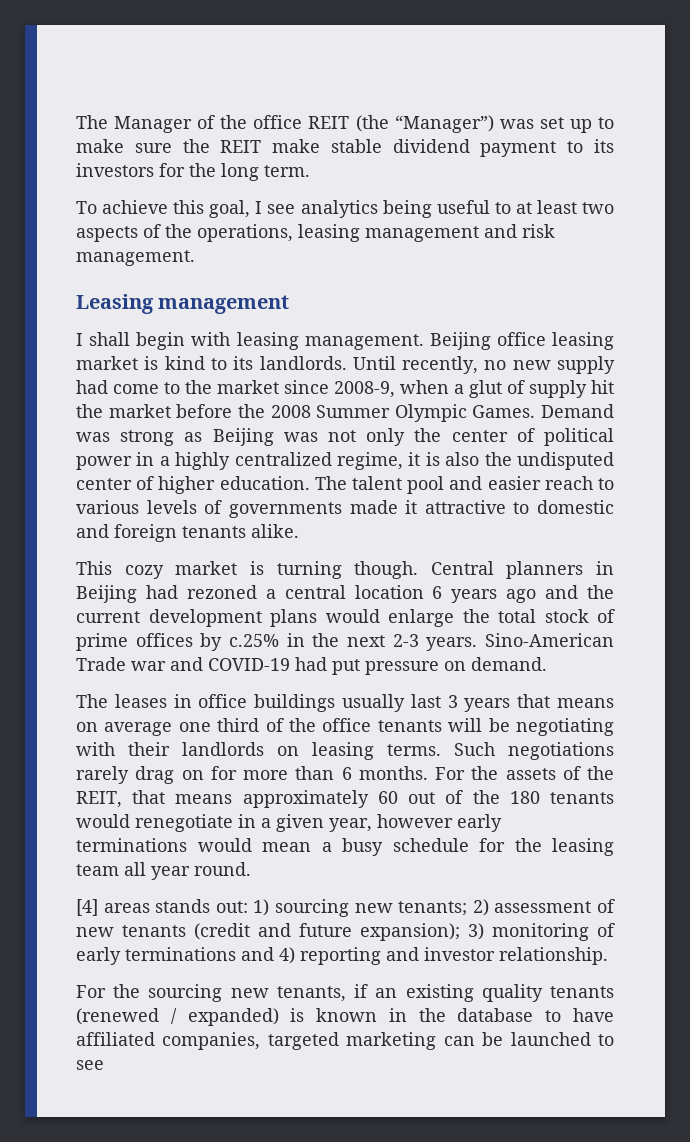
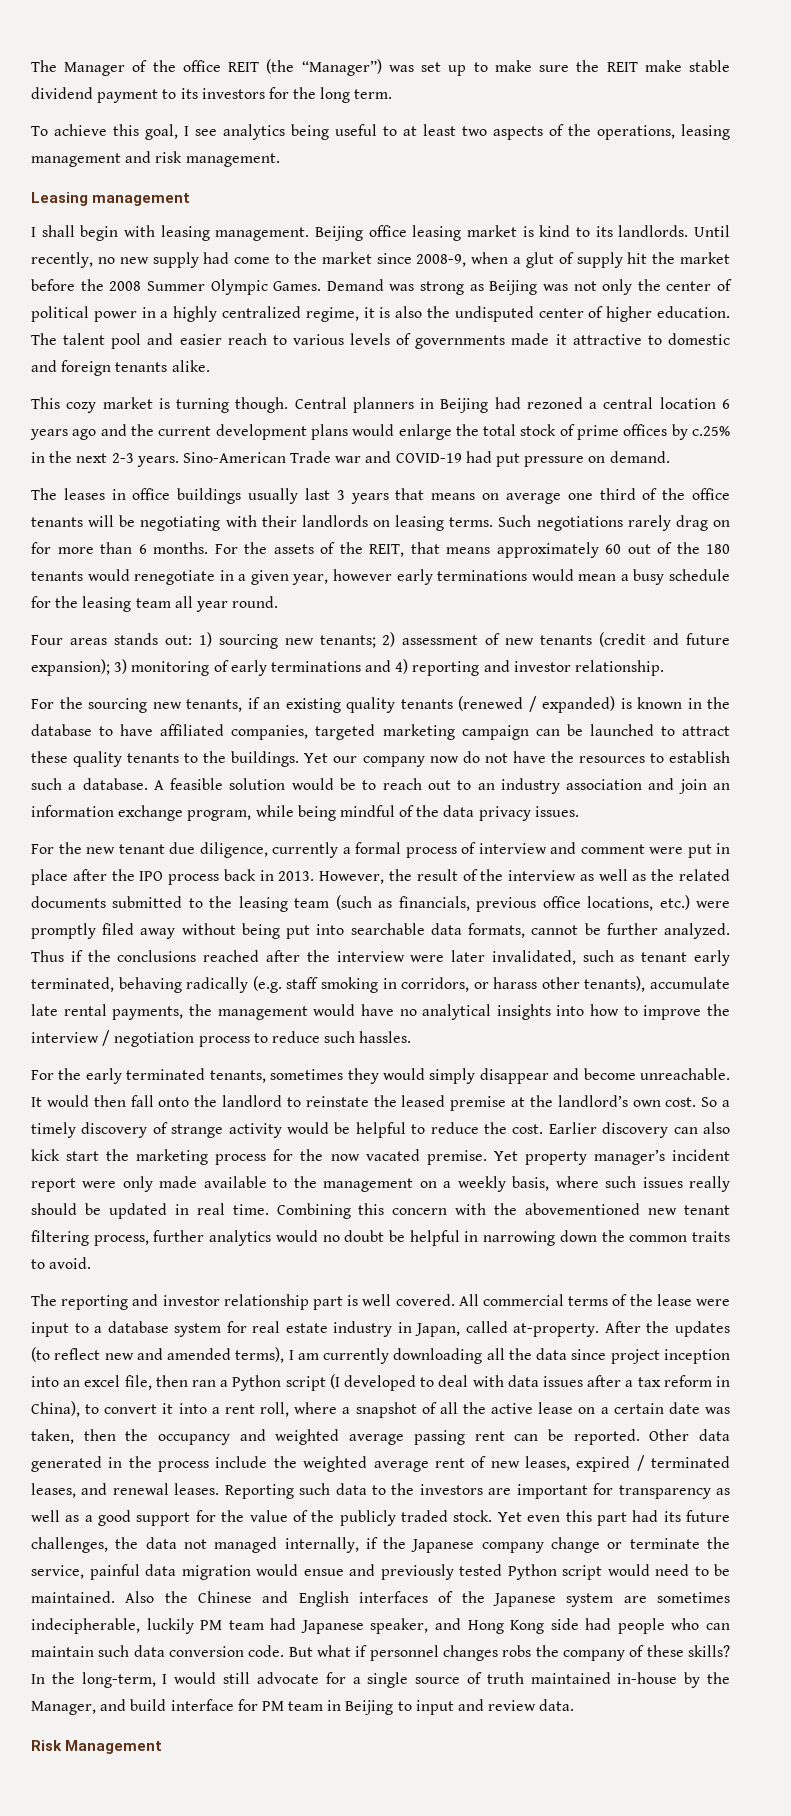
[76,899,98,916] [4] -> [31,635,63,645] Four
(437, 1041) none -> [461,725,529,740] campaign
[76,1060,104,1070] see -> [682,726,731,736] [31,751,730,767] [31,778,730,794] [31,805,579,821] [31,842,730,858] [31,869,731,885] [31,895,730,912] [31,923,731,939] [31,950,731,966] [31,976,730,993] [31,1004,730,1020] [31,1030,412,1047] [31,1068,730,1084] [31,1095,731,1111] [31,1122,730,1138] [31,1149,731,1165] [31,1176,731,1192] [31,1203,730,1219] [31,1230,730,1246] [31,1257,92,1269] [31,1294,731,1310] [31,1321,730,1337] [31,1347,730,1364] [31,1374,731,1391] [31,1401,730,1418] [31,1429,731,1445] [31,1455,730,1472] [31,1483,731,1499] [31,1510,730,1526] [31,1537,730,1553] [31,1564,730,1580] [31,1591,731,1607] [31,1618,730,1634] [31,1645,730,1661] [31,1672,730,1688] [31,1699,575,1715] [31,1740,163,1754] attract these quality tenants to the buildings. Yet our company now do not have the resources to establish such a database. A feasible solution would be to reach out to an industry association and join an information exchange program, while being mindful of the data privacy issues. // For the new tenant due diligence, currently a formal process of interview and comment were put in place after the IPO process back in 2013. However, the result of the interview as well as the related documents submitted to the leasing team (such as financials, previous office locations, etc.) were promptly filed away without being put into searchable data formats, cannot be further analyzed. Thus if the conclusions reached after the interview were later invalidated, such as tenant early terminated, behaving radically (e.g. staff smoking in corridors, or harass other tenants), accumulate late rental payments, the management would have no analytical insights into how to improve the interview / negotiation process to reduce such hassles. // For the early terminated tenants, sometimes they would simply disappear and become unreachable. It would then fall onto the landlord to reinstate the leased premise at the landlord’s own cost. So a timely discovery of strange activity would be helpful to reduce the cost. Earlier discovery can also kick start the marketing process for the now vacated premise. Yet property manager’s incident report were only made available to the management on a weekly basis, where such issues really should be updated in real time. Combining this concern with the abovementioned new tenant filtering process, further analytics would no doubt be helpful in narrowing down the common traits to avoid. // The reporting and investor relationship part is well covered. All commercial terms of the lease were input to a database system for real estate industry in Japan, called at-property. After the updates (to reflect new and amended terms), I am currently downloading all the data since project inception into an excel file, then ran a Python script (I developed to deal with data issues after a tax reform in China), to convert it into a rent roll, where a snapshot of all the active lease on a certain date was taken, then the occupancy and weighted average passing rent can be reported. Other data generated in the process include the weighted average rent of new leases, expired / terminated leases, and renewal leases. Reporting such data to the investors are important for transparency as well as a good support for the value of the publicly traded stock. Yet even this part had its future challenges, the data not managed internally, if the Japanese company change or terminate the service, painful data migration would ensue and previously tested Python script would need to be maintained. Also the Chinese and English interfaces of the Japanese system are sometimes indecipherable, luckily PM team had Japanese speaker, and Hong Kong side had people who can maintain such data conversion code. But what if personnel changes robs the company of these skills? In the long-term, I would still advocate for a single source of truth maintained in-house by the Manager, and build interface for PM team in Beijing to input and review data. // Risk Management

